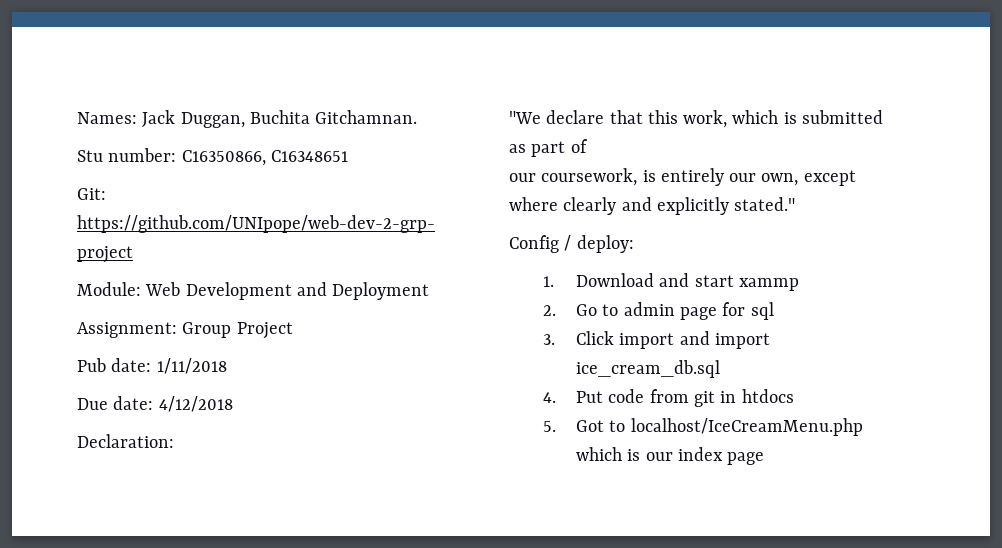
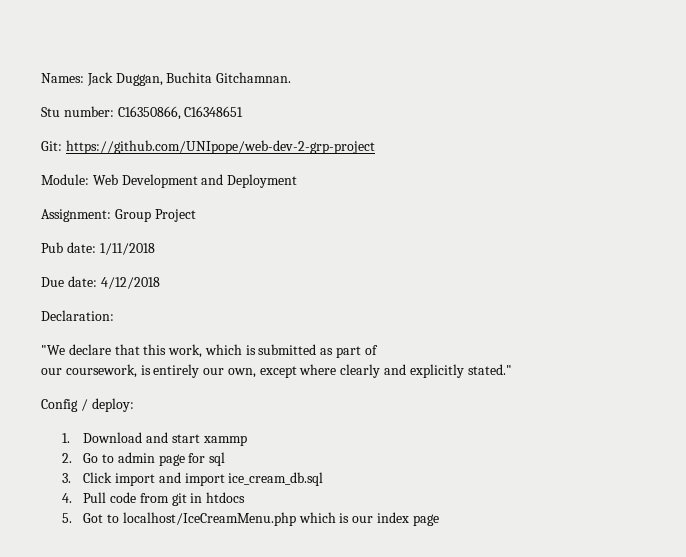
[576,391,604,403] Put -> [83,492,107,503] Pull

